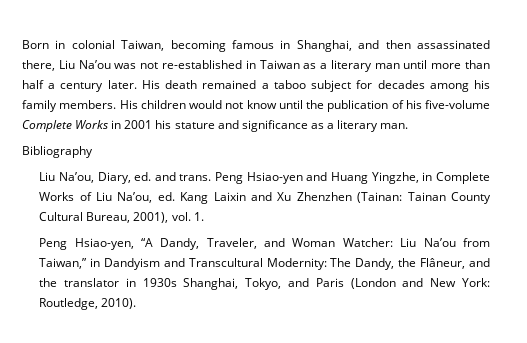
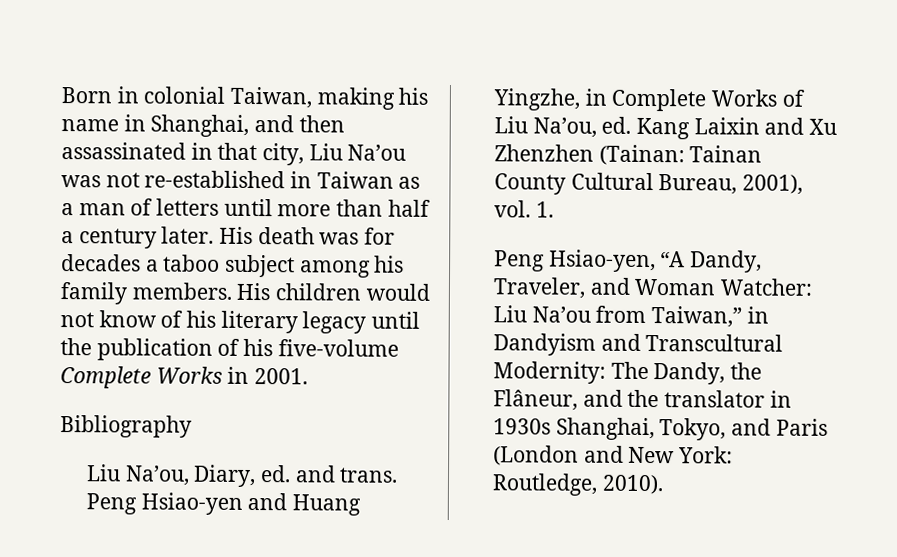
[170,40,274,52] becoming famous -> [316,87,429,110] [61,119,119,132] making his name
[22,60,55,71] there, -> [190,142,305,166] in that city,
[330,60,400,72] literary man -> [78,198,220,216] man of letters
[202,80,257,89] remained -> [319,227,396,245] [61,254,141,272] was for decades
[356,80,425,89] for decades -> (296, 266) none
(277, 104) none -> [160,310,367,334] of his literary legacy
[124,120,409,132] 2001 his stature and significance as a literary man. -> [254,368,309,385] 2001.

